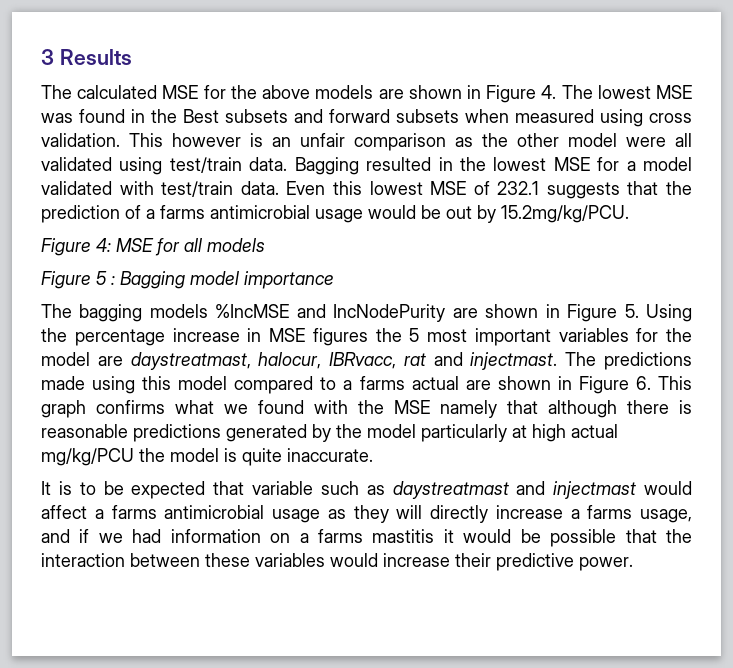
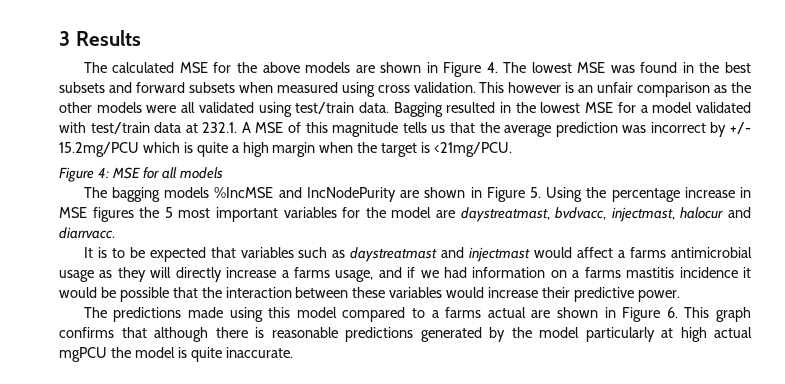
[183,109,219,123] Best -> [724,62,751,73] best
[568,133,617,147] model -> [96,102,142,113] models
[240,181,692,199] [41,205,629,223] data. Even this lowest MSE of 232.1 suggests that the prediction of a farms antimicrobial usage would be out by 15.2mg/kg/PCU. -> [154,122,751,137] [59,142,513,157] data at 232.1. A MSE of this magnitude tells us that the average prediction was incorrect by +/- 15.2mg/PCU which is quite a high margin when the target is <21mg/PCU.
[41,271,334,289] // Figure 5 : Bagging model importance -> (223, 173) none
[258,352,692,370] [41,376,692,394] [41,400,692,418] [41,424,618,442] [41,448,373,466] halocur, IBRvacc, rat and injectmast. The predictions made using this model compared to a farms actual are shown in Figure 6. This graph confirms what we found with the MSE namely that although there is reasonable predictions generated by the model particularly at high actual mg/kg/PCU the model is quite inaccurate. -> [555,207,752,222] [59,227,115,239] bvdvacc, injectmast, halocur and diarrvacc.
[252,481,313,495] variable -> [240,247,294,258] variables
(435, 536) none -> [679,267,738,278] incidence
(633, 564) none -> [83,307,752,322] [59,327,752,342] [59,347,293,362] // The predictions made using this model compared to a farms actual are shown in Figure 6. This graph confirms that although there is reasonable predictions generated by the model particularly at high actual mgPCU the model is quite inaccurate.

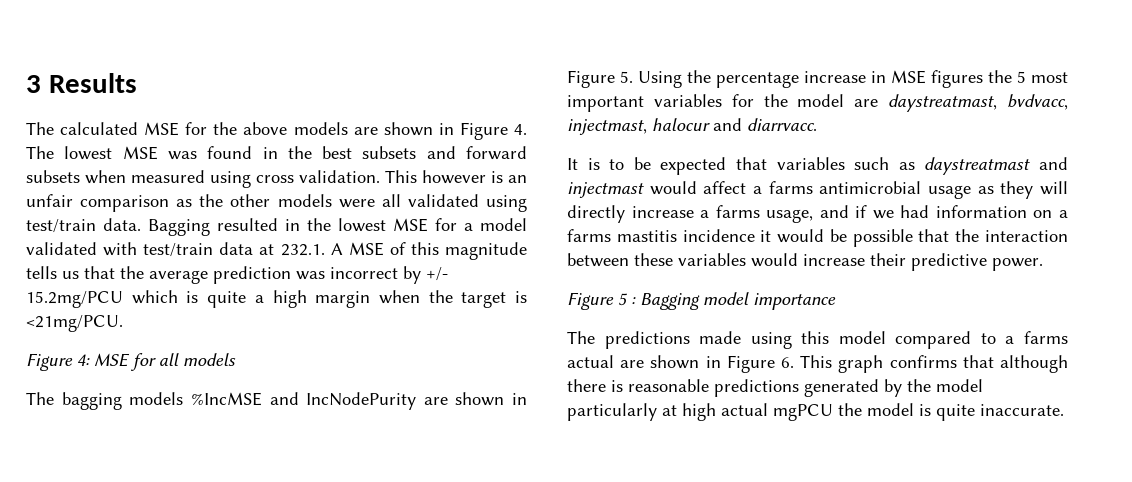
(680, 296) none -> [567,292,836,310] // Figure 5 : Bagging model importance

